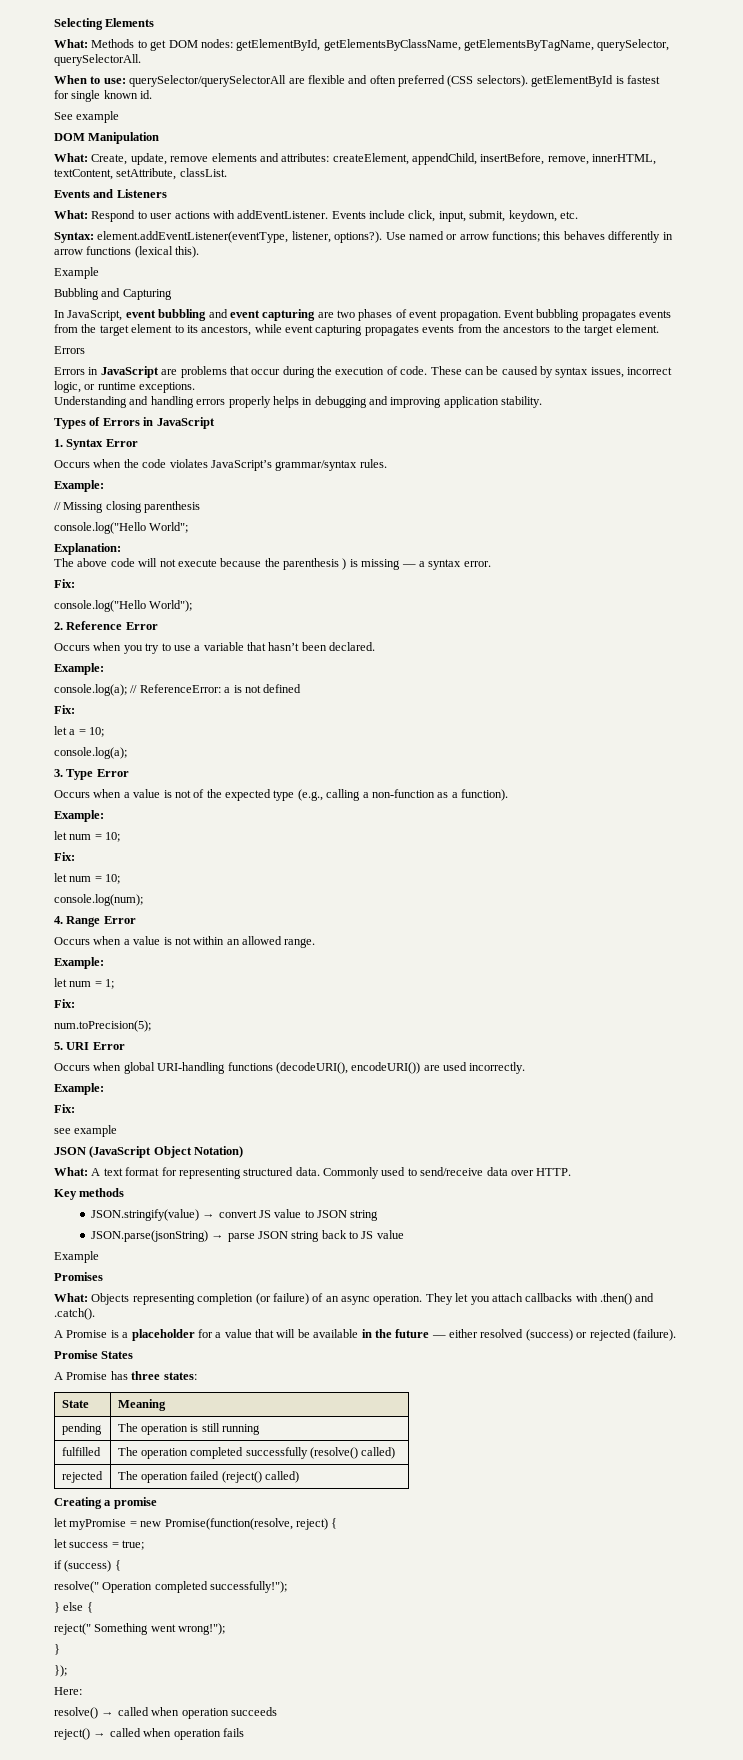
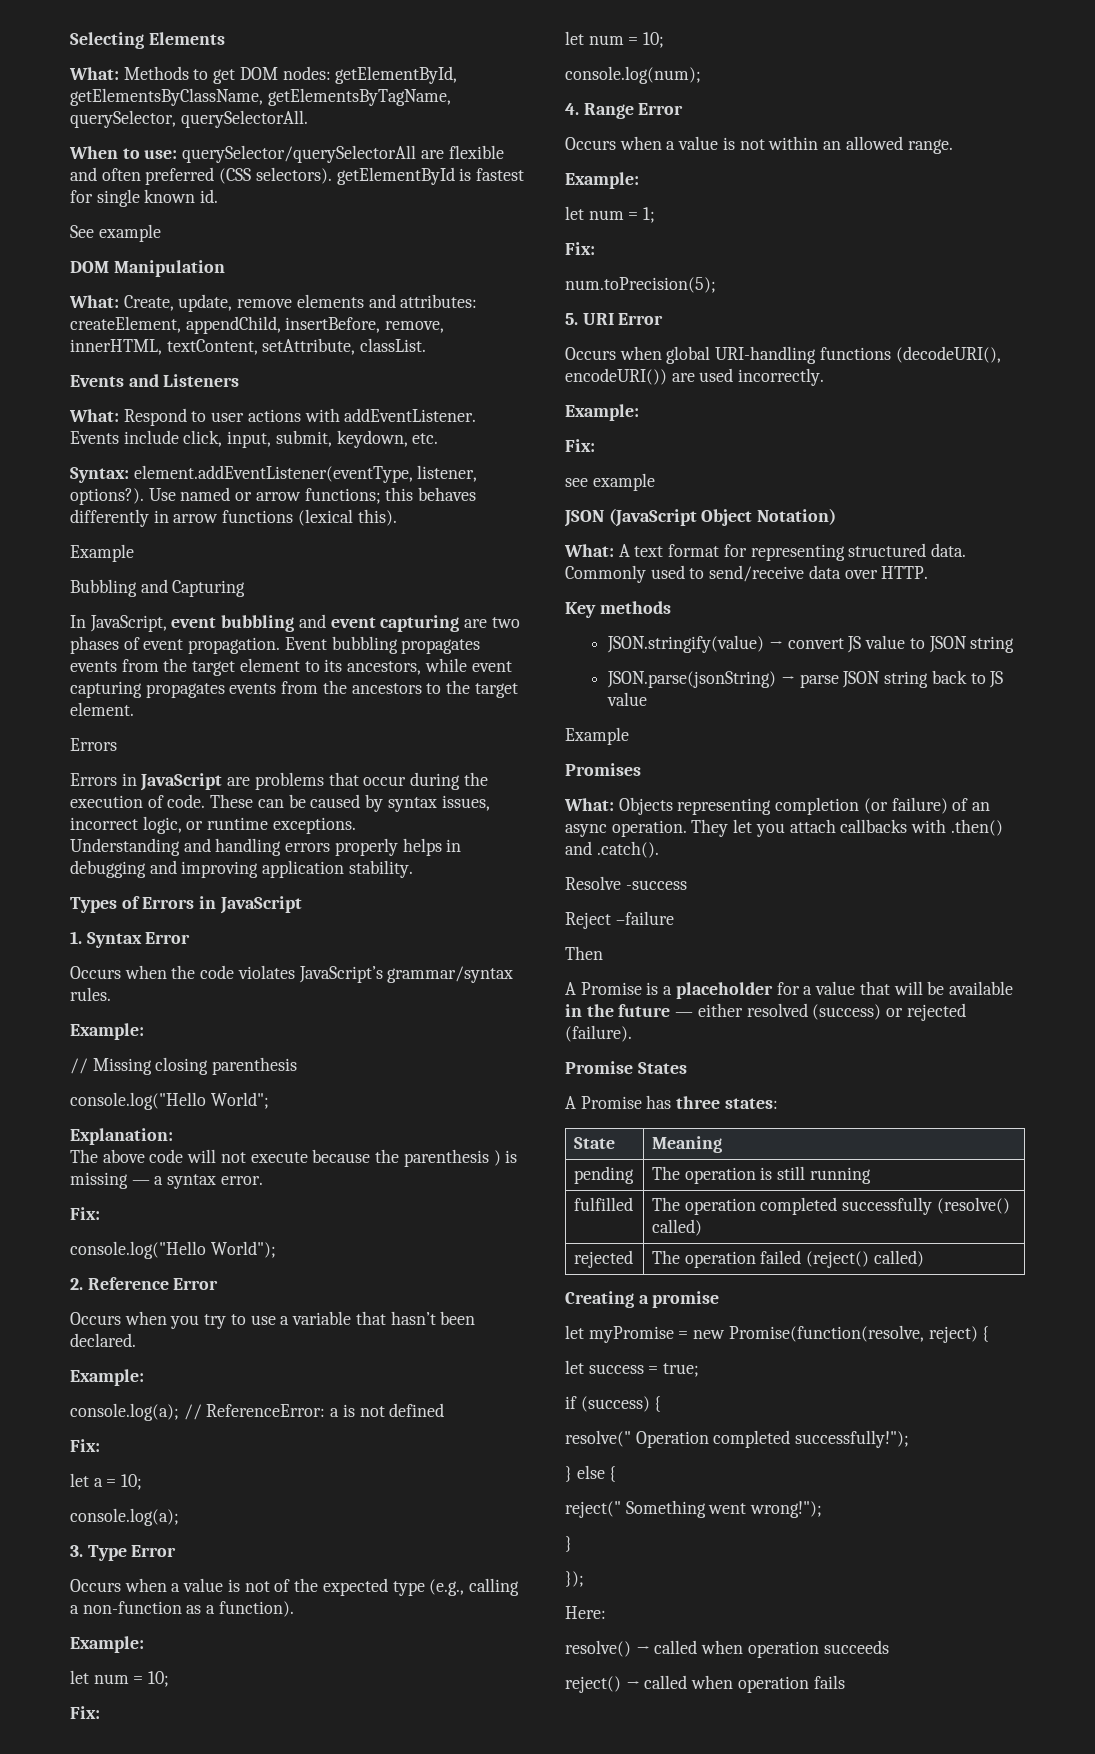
(95, 1314) none -> [565,876,687,890] [565,911,674,929] [565,946,603,960] // Resolve -success // Reject –failure // Then

